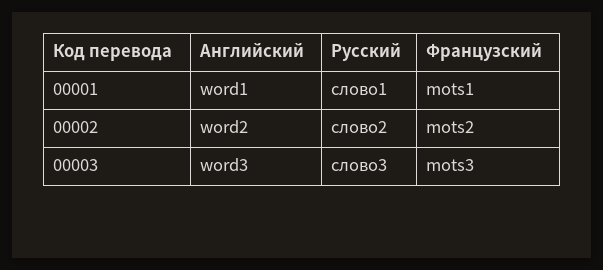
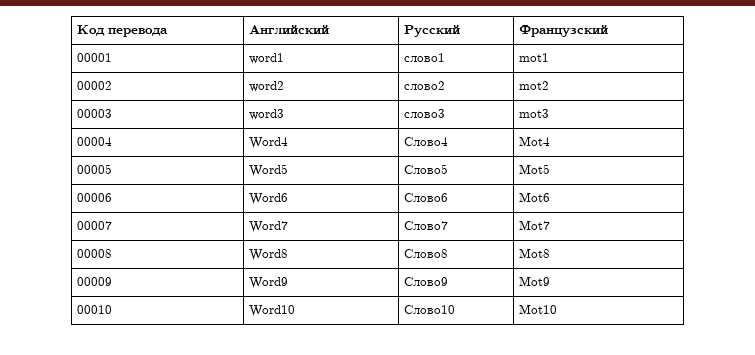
[425,83,474,95] mots1 -> [519,53,550,62] mot1
[425,121,474,133] mots2 -> [519,81,550,90] mot2
[425,159,474,171] mots3 -> [519,109,550,118] [77,137,113,146] [249,137,289,149] [404,137,449,146] [519,136,551,146] [77,164,113,174] [249,164,289,177] [404,164,449,174] [519,164,551,174] [77,193,113,202] [249,193,289,205] [404,193,449,202] [519,192,551,202] [77,221,113,230] [249,221,289,233] [404,221,449,230] [519,220,551,230] [77,249,113,258] [249,249,289,261] [404,249,449,258] [519,248,551,258] [77,277,113,286] [249,277,289,289] [404,277,449,286] [519,276,551,286] [77,305,113,314] [249,305,296,317] [404,305,456,314] [519,304,558,314] mot3 // 00004 | Word4 | Слово4 | Mot4 // 00005 | Word5 | Слово5 | Mot5 // 00006 | Word6 | Слово6 | Mot6 // 00007 | Word7 | Слово7 | Mot7 // 00008 | Word8 | Слово8 | Mot8 // 00009 | Word9 | Слово9 | Mot9 // 00010 | Word10 | Слово10 | Mot10

